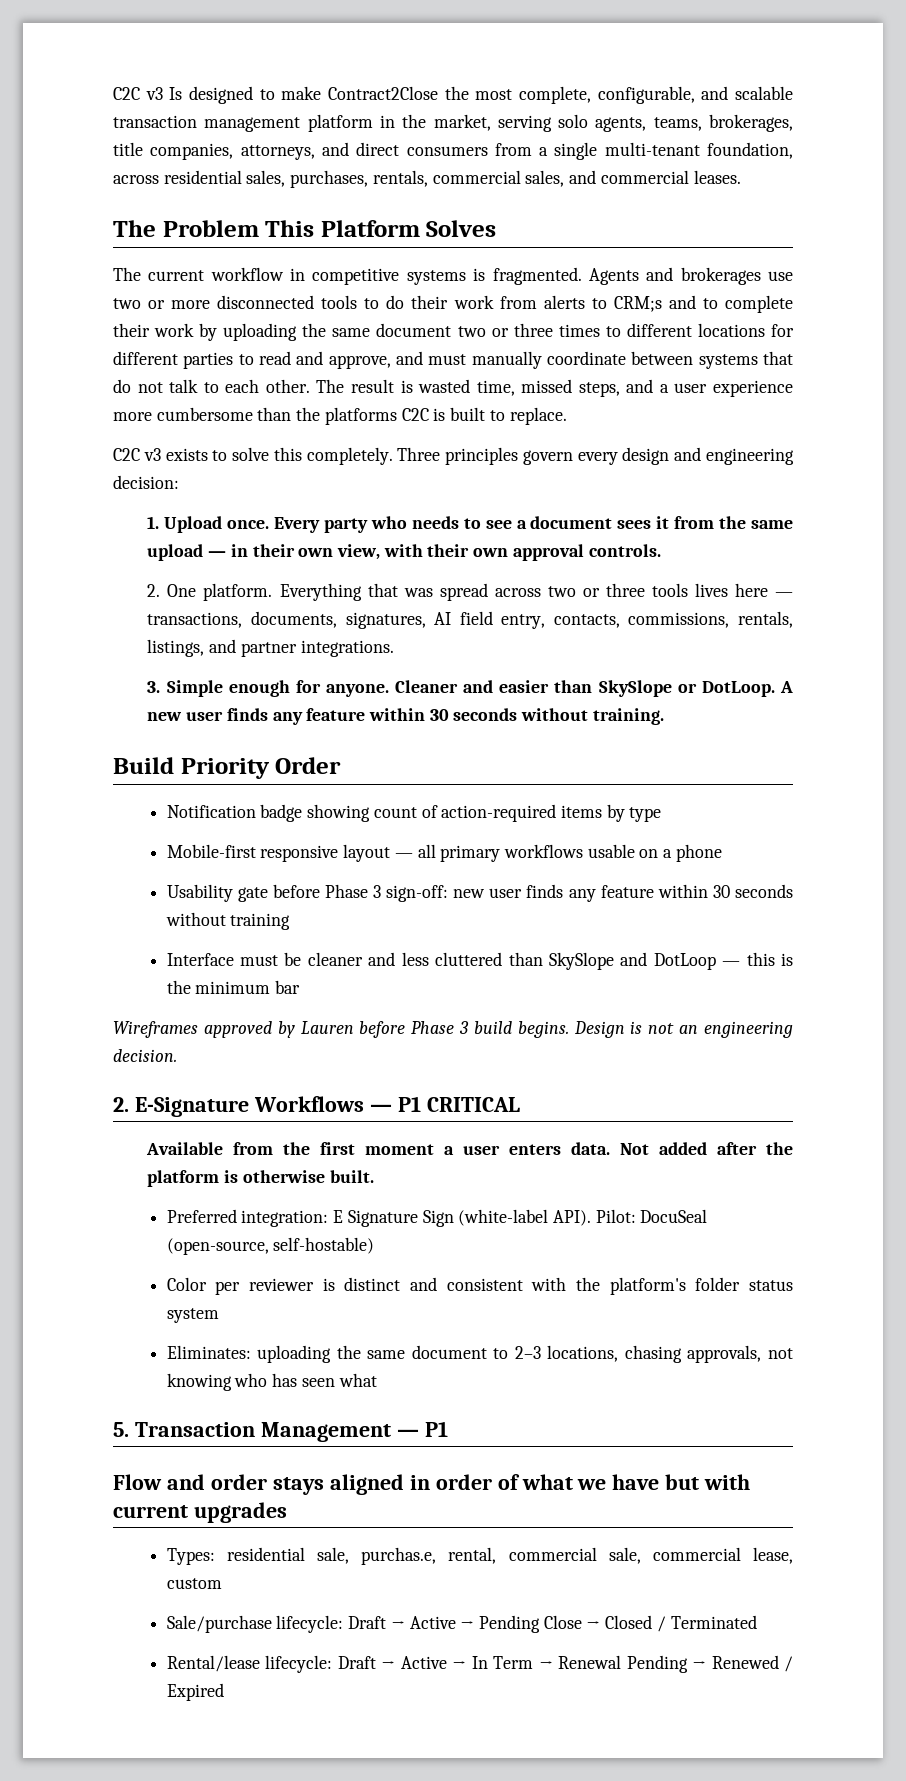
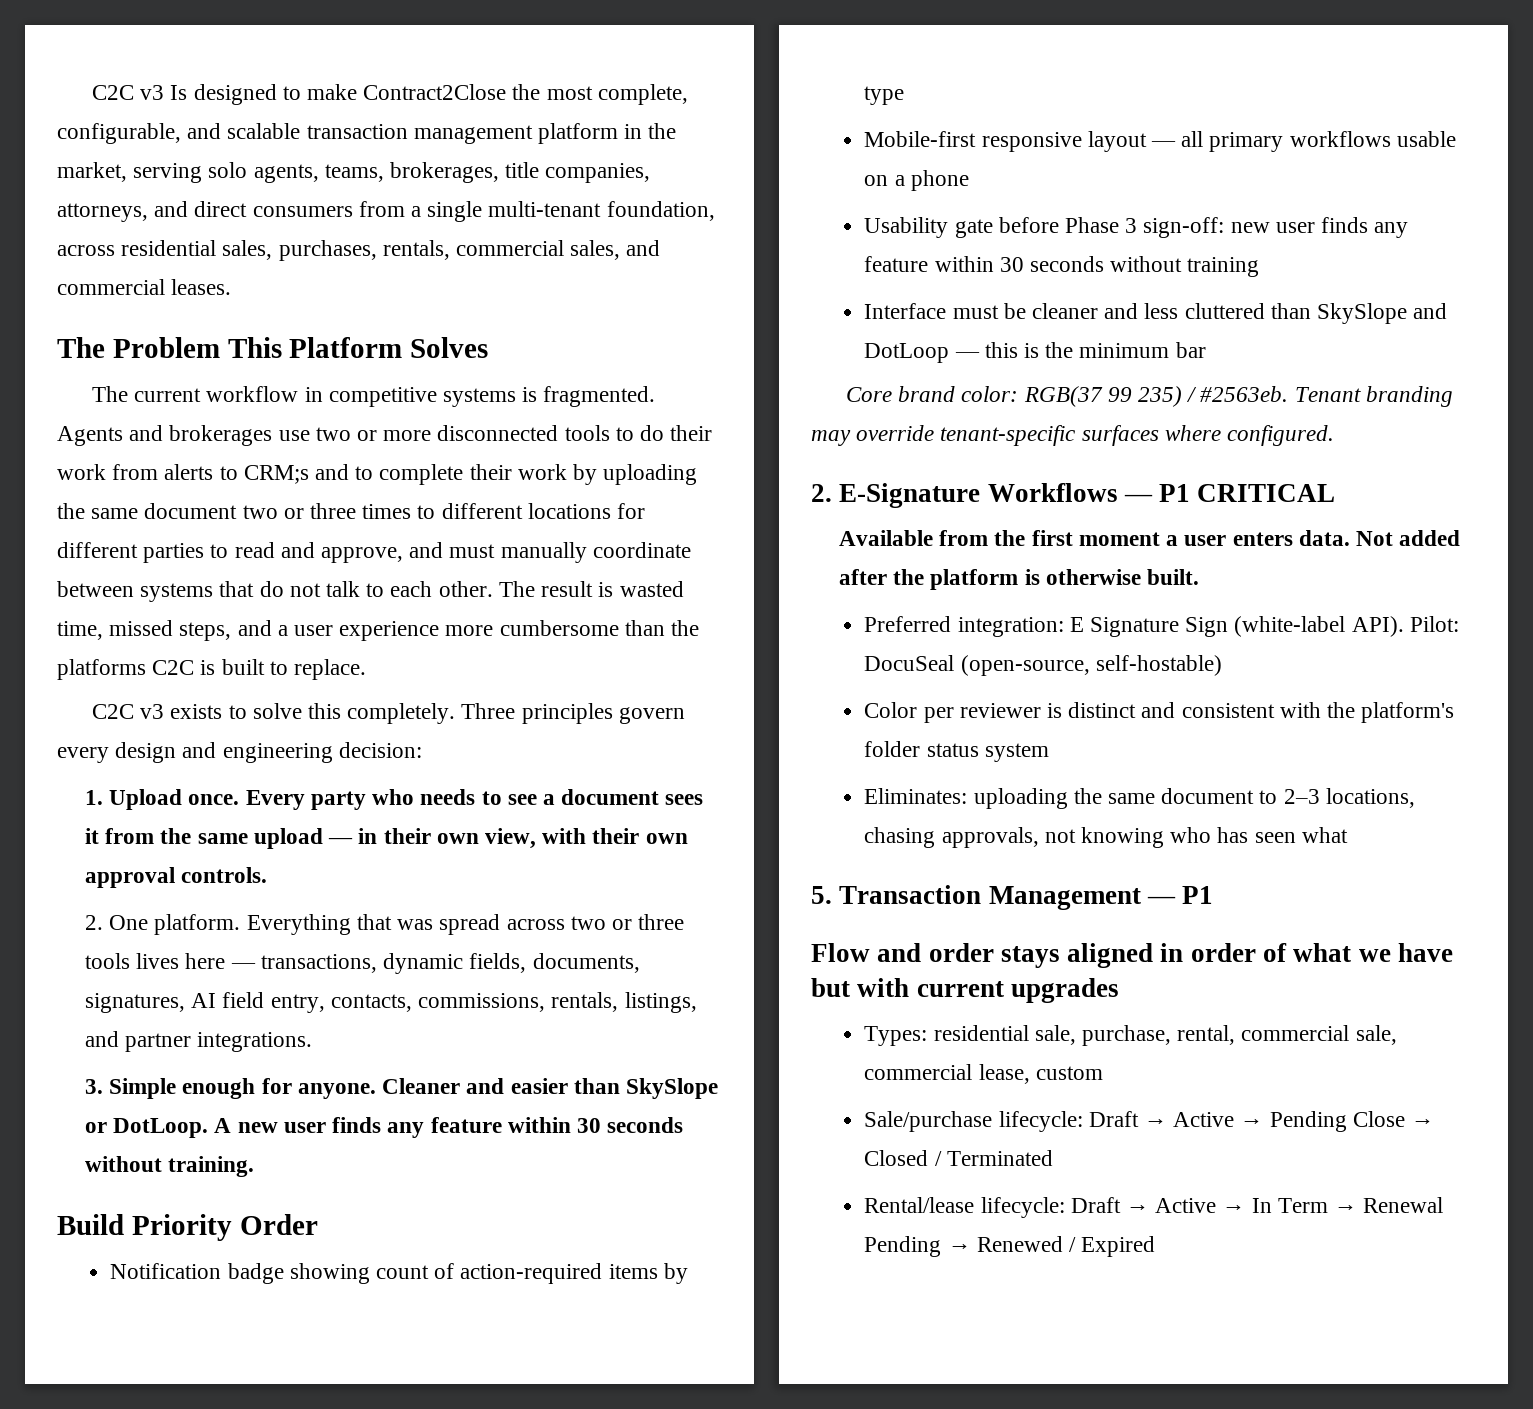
(243, 620) none -> [383,953,527,974] dynamic fields,
[113,1021,793,1038] [113,1049,177,1062] Wireframes approved by Lauren before Phase 3 build begins. Design is not an engineering decision. -> [845,386,1453,407] [811,425,1335,446] Core brand color: RGB(37 99 235) / #2563eb. Tenant branding may override tenant-specific surfaces where configured.
[361,1547,437,1565] purchas.e, -> [1081,1025,1171,1046] purchase,

